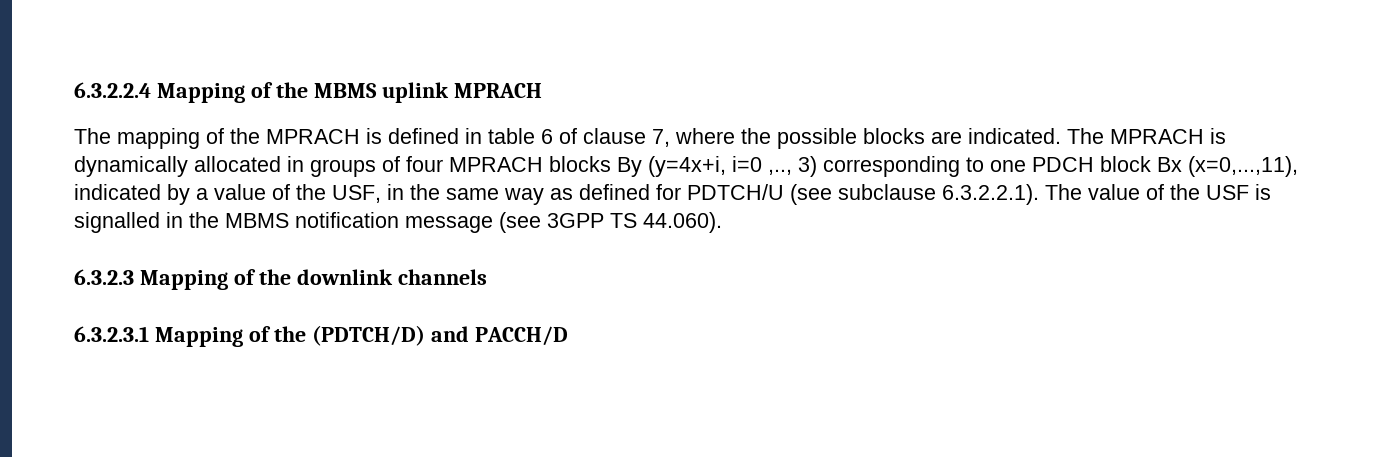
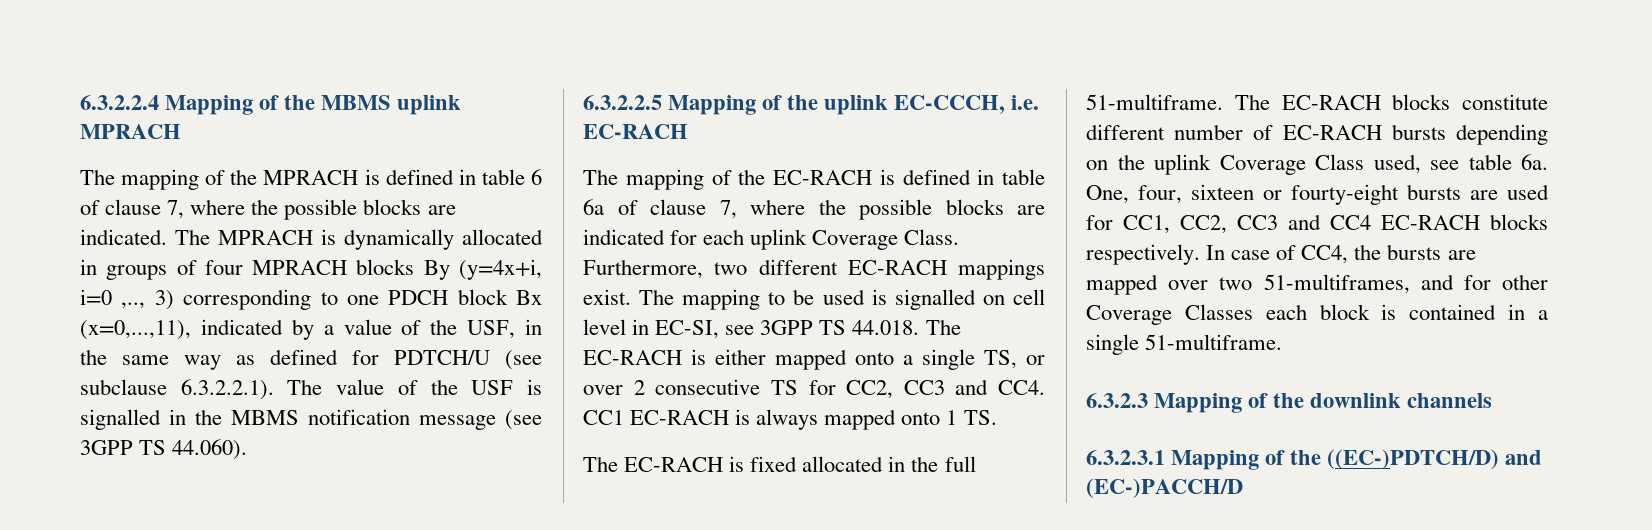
(722, 222) none -> [583,95,1040,115] [583,124,688,139] [583,169,1045,190] [583,199,1045,220] [583,229,960,250] [583,259,1045,280] [583,289,1045,310] [583,319,961,339] [583,349,1045,370] [583,379,1045,399] [583,409,997,430] [583,456,976,472] [1086,94,1548,110] [1086,124,1548,145] [1086,154,1548,175] [1086,184,1549,205] [1086,214,1548,234] [1086,244,1476,265] [1086,274,1548,295] [1086,304,1548,325] [1086,334,1283,355] // 6.3.2.2.5 Mapping of the uplink EC-CCCH, i.e. EC-RACH // The mapping of the EC-RACH is defined in table 6a of clause 7, where the possible blocks are indicated for each uplink Coverage Class. Furthermore, two different EC-RACH mappings exist. The mapping to be used is signalled on cell level in EC-SI, see 3GPP TS 44.018. The EC-RACH is either mapped onto a single TS, or over 2 consecutive TS for CC2, CC3 and CC4. CC1 EC-RACH is always mapped onto 1 TS. // The EC-RACH is fixed allocated in the full 51-multiframe. The EC-RACH blocks constitute different number of EC-RACH bursts depending on the uplink Coverage Class used, see table 6a. One, four, sixteen or fourty-eight bursts are used for CC1, CC2, CC3 and CC4 EC-RACH blocks respectively. In case of CC4, the bursts are mapped over two 51-multiframes, and for other Coverage Classes each block is contained in a single 51-multiframe.
[311,325,568,346] (PDTCH/D) and PACCH/D -> [1327,449,1543,469] [1086,478,1243,498] ((EC-)PDTCH/D) and (EC-)PACCH/D

